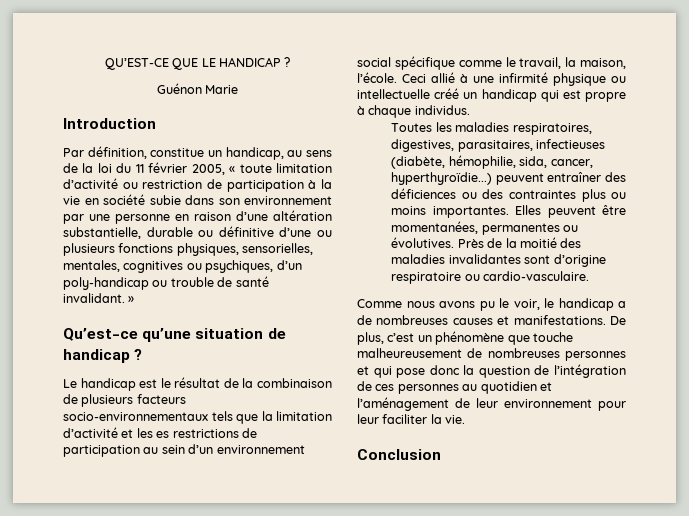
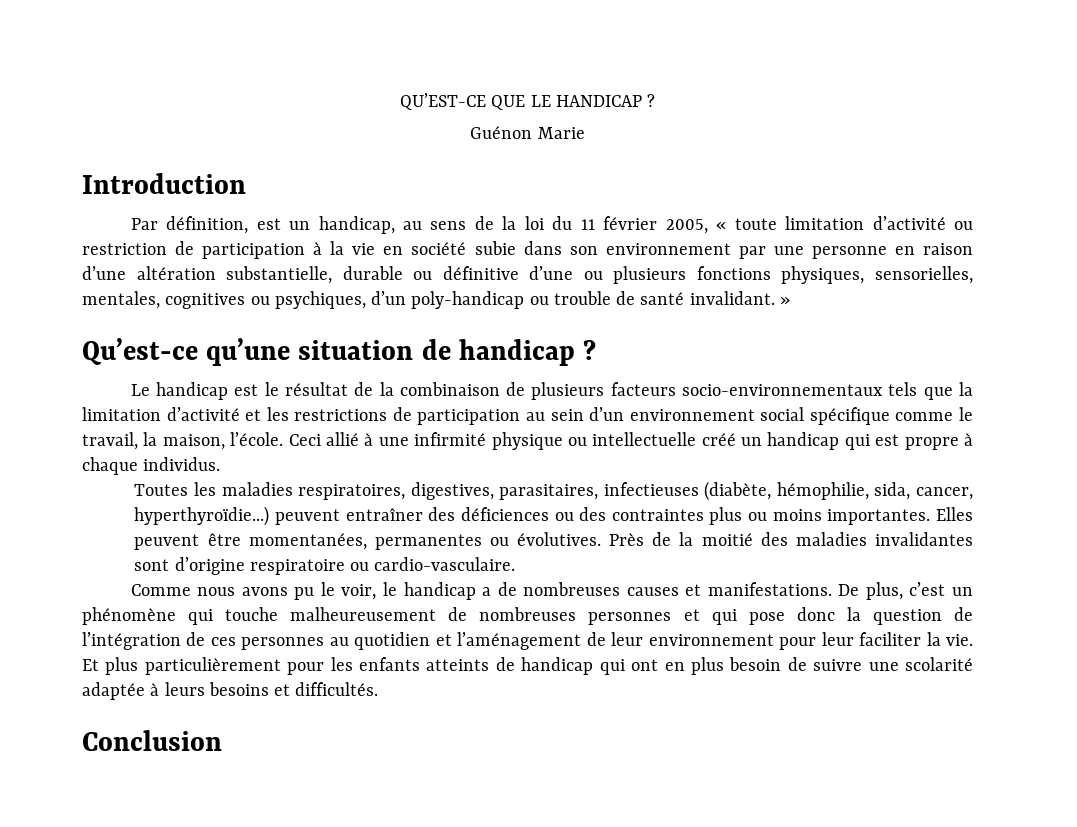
[150,148,205,157] constitue -> [256,218,281,230] est
[156,431,170,438] es -> (289, 414) none
[507,335,530,345] que -> [188,609,214,625] qui
(466, 419) none -> [82,657,973,675] [82,682,379,700] Et plus particulièrement pour les enfants atteints de handicap qui ont en plus besoin de suivre une scolarité adaptée à leurs besoins et difficultés.

